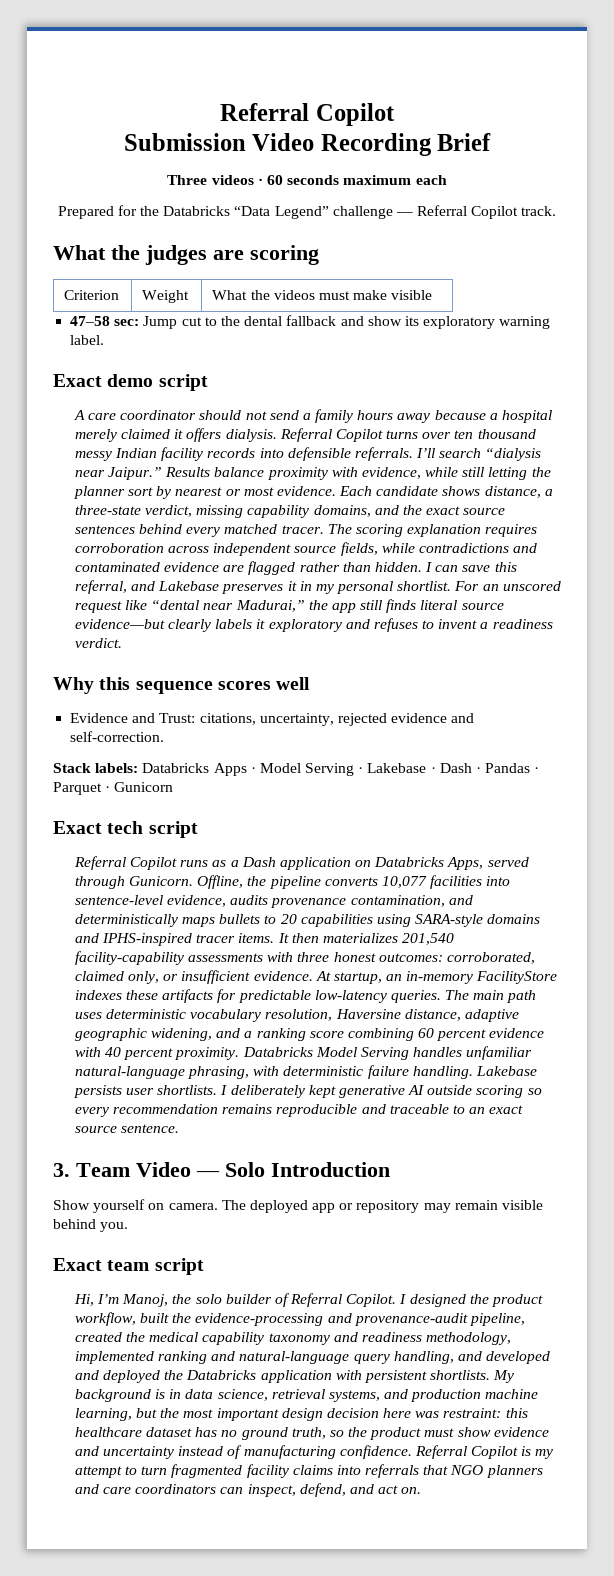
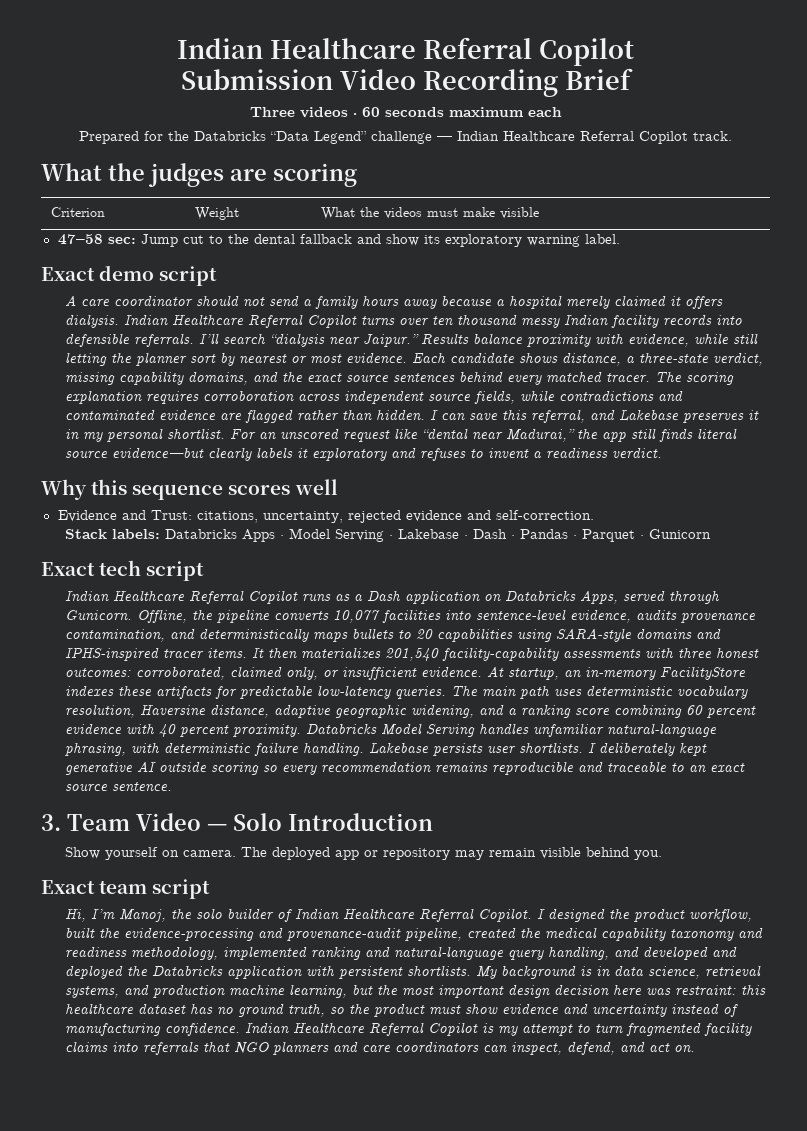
(220, 112) none -> [177,38,417,59] Indian Healthcare
(413, 214) none -> [457,131,575,141] Indian Healthcare
(277, 435) none -> [123,314,244,326] Indian Healthcare
(198, 829) none -> [64,590,185,602] Indian Healthcare
(290, 1300) none -> [294,908,415,920] Indian Healthcare
(412, 1452) none -> [244,1022,365,1034] Indian Healthcare

